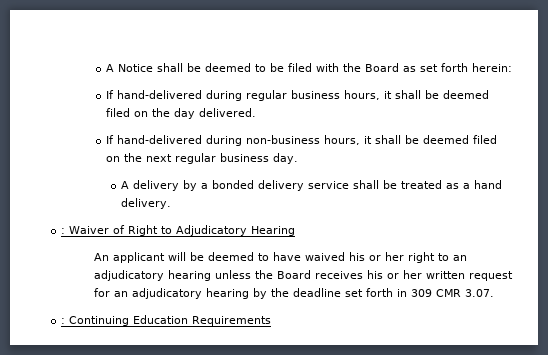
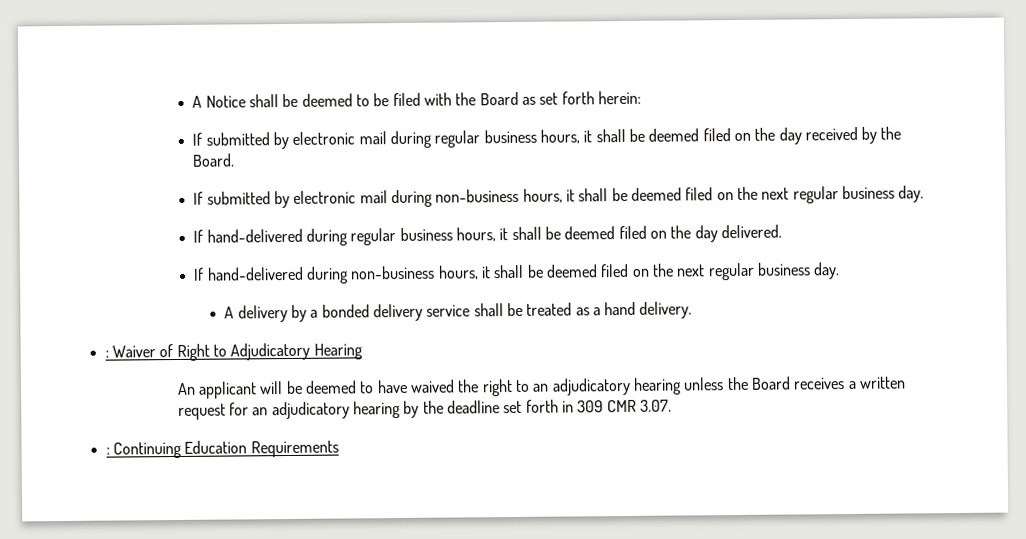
(512, 67) none -> [192,126,902,150] [192,153,236,167] [193,185,925,209] // If submitted by electronic mail during regular business hours, it shall be deemed filed on the day received by the Board. // If submitted by electronic mail during non-business hours, it shall be deemed filed on the next regular business day.
[348,252,404,261] his or her -> [457,379,480,393] the
[366,270,422,279] his or her -> [848,380,857,390] a

